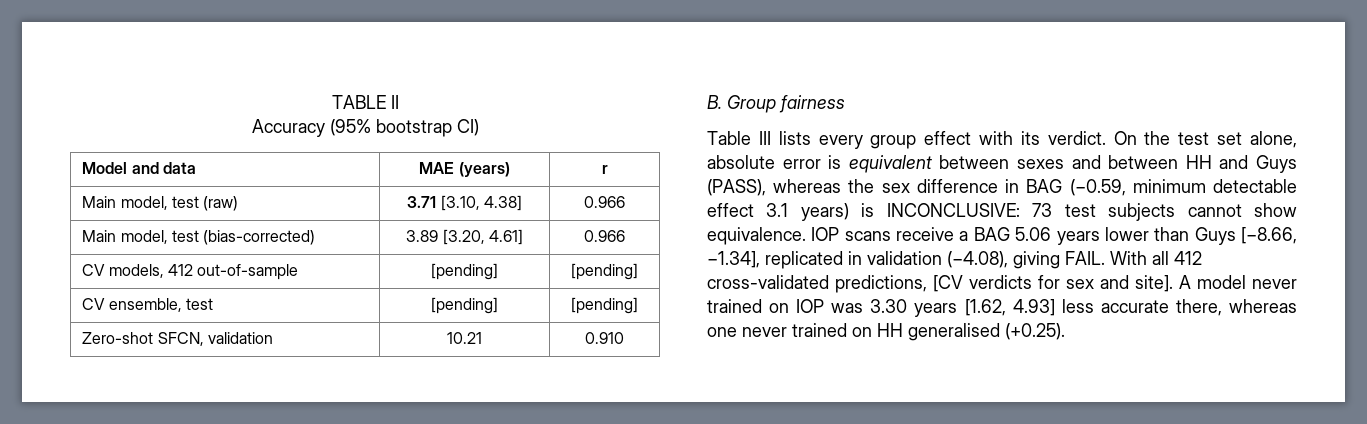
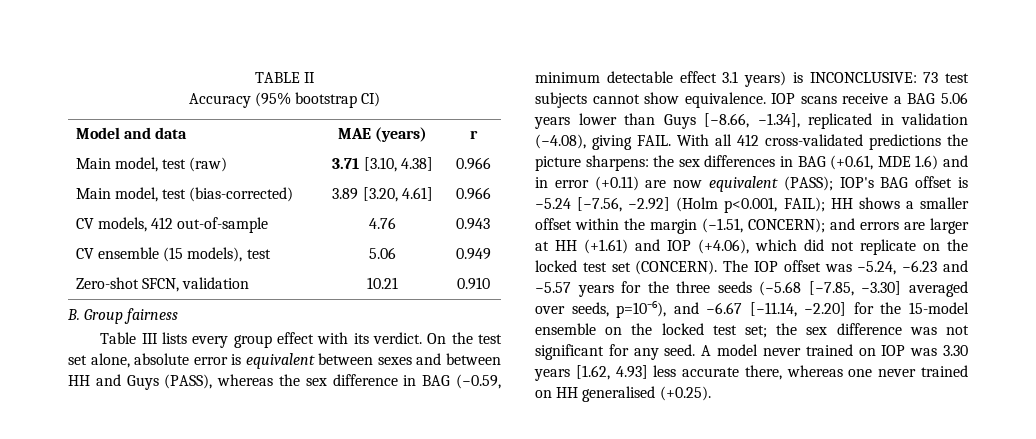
[431,263,498,280] [571,263,638,280] [82,298,182,312] [pending] | [pending] // CV ensemble, -> [369,217,396,229] [456,218,490,230] [75,247,243,262] 4.76 | 0.943 // CV ensemble (15 models),
[431,297,498,314] [571,297,638,314] [pending] | [pending] -> [369,247,396,259] [455,248,491,260] 5.06 | 0.949
[835,275,1173,293] predictions, [CV verdicts for sex and site]. -> [869,134,968,150] [535,155,969,171] [535,176,968,192] [535,197,969,213] [535,218,969,234] [535,239,968,255] [535,260,968,275] [535,281,968,297] [535,301,969,318] [535,323,969,338] [535,344,696,360] predictions the picture sharpens: the sex differences in BAG (+0.61, MDE 1.6) and in error (+0.11) are now equivalent (PASS); IOP's BAG offset is −5.24 [−7.56, −2.92] (Holm p<0.001, FAIL); HH shows a smaller offset within the margin (−1.51, CONCERN); and errors are larger at HH (+1.61) and IOP (+4.06), which did not replicate on the locked test set (CONCERN). The IOP offset was −5.24, −6.23 and −5.57 years for the three seeds (−5.68 [−7.85, −3.30] averaged over seeds, p=10⁻⁶), and −6.67 [−11.14, −2.20] for the 15-model ensemble on the locked test set; the sex difference was not significant for any seed.

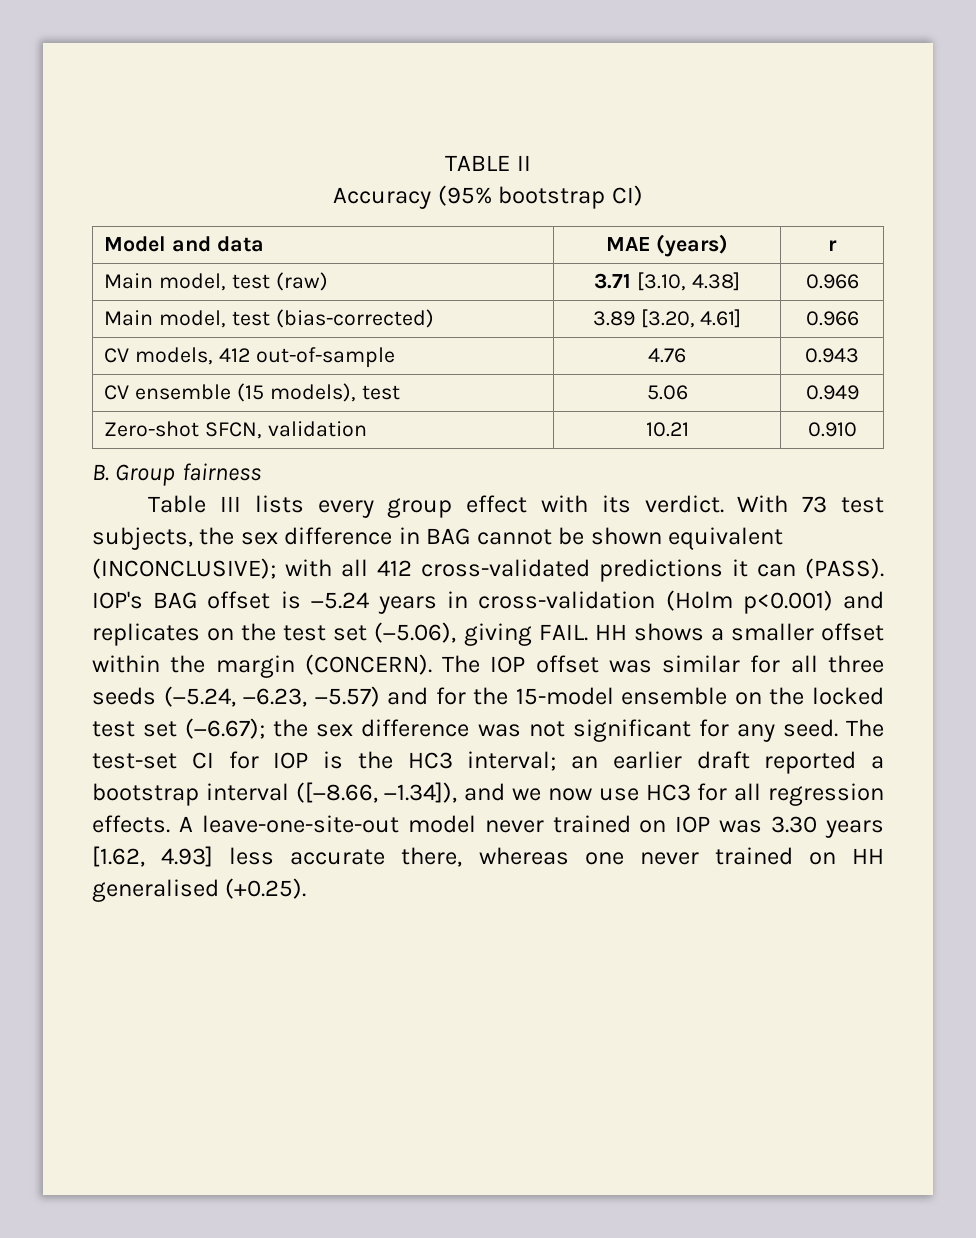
[427,332,502,344] [68,353,501,369] [68,374,274,390] On the test set alone, absolute error is equivalent between sexes and between HH and Guys (PASS), whereas -> [737,495,884,513] [92,527,193,550] With 73 test subjects,
[456,374,502,389] [535,71,969,87] [535,92,968,108] [534,113,968,129] [535,134,968,150] [535,155,969,171] [535,176,833,192] (−0.59, minimum detectable effect 3.1 years) is INCONCLUSIVE: 73 test subjects cannot show equivalence. IOP scans receive a BAG 5.06 years lower than Guys [−8.66, −1.34], replicated in validation (−4.08), giving FAIL. With all 412 cross-validated predictions the picture sharpens: the sex differences in BAG (+0.61, MDE 1.6) and in error (+0.11) are now equivalent (PASS); -> [476,527,784,550] [92,558,884,582] cannot be shown equivalent (INCONCLUSIVE); with all 412 cross-validated predictions it can (PASS).
[577,197,825,213] [−7.56, −2.92] (Holm p<0.001, FAIL); -> [377,590,884,614] [92,622,588,646] years in cross-validation (Holm p<0.001) and replicates on the test set (−5.06), giving FAIL.
[702,218,969,234] [535,239,968,255] [535,260,631,272] (−1.51, CONCERN); and errors are larger at HH (+1.61) and IOP (+4.06), which did not replicate on the locked test set -> (295, 666) none
[857,260,968,275] [535,281,968,297] [535,301,847,318] −5.24, −6.23 and −5.57 years for the three seeds (−5.68 [−7.85, −3.30] averaged over seeds, p=10⁻⁶), and −6.67 [−11.14, −2.20] -> [662,655,884,673] [92,686,429,707] similar for all three seeds (−5.24, −6.23, −5.57) and
[745,325,767,338] set; -> [143,718,266,739] set (−6.67);
[701,345,712,356] A -> [846,719,885,737] [92,751,884,774] [92,782,884,806] [92,815,399,833] The test-set CI for IOP is the HC3 interval; an earlier draft reported a bootstrap interval ([−8.66, −1.34]), and we now use HC3 for all regression effects. A leave-one-site-out

